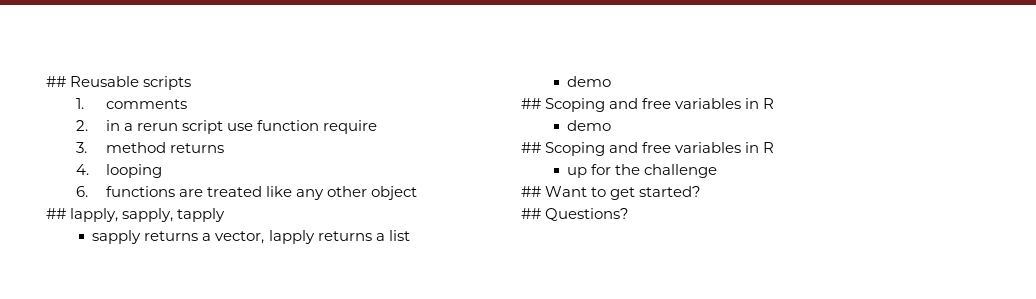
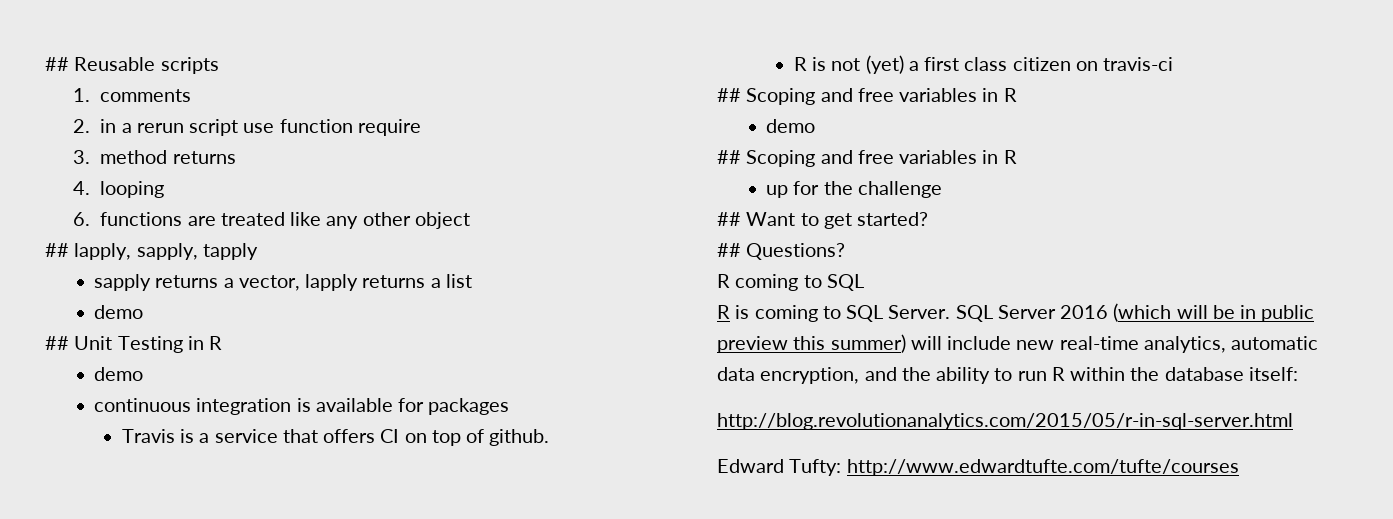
(612, 81) none -> [45,336,223,353] [94,367,144,381] [94,398,510,415] [121,429,550,446] [793,55,1174,74] // ## Unit Testing in R // demo // continuous integration is available for packages // Travis is a service that offers CI on top of github. // R is not (yet) a first class citizen on travis-ci
(630, 214) none -> [717,274,864,291] [717,303,1315,322] [717,334,1319,353] [717,367,1298,384] [717,413,1293,430] [717,459,1239,476] // R coming to SQL // R is coming to SQL Server. SQL Server 2016 (which will be in public preview this summer) will include new real-time analytics, automatic data encryption, and the ability to run R within the database itself: // http://blog.revolutionanalytics.com/2015/05/r-in-sql-server.html // Edward Tufty: http://www.edwardtufte.com/tufte/courses

